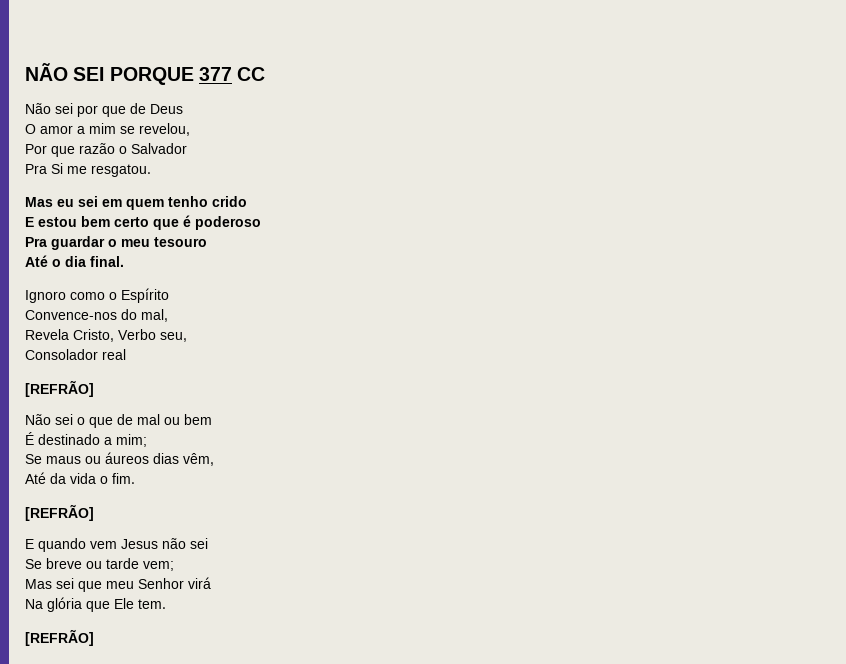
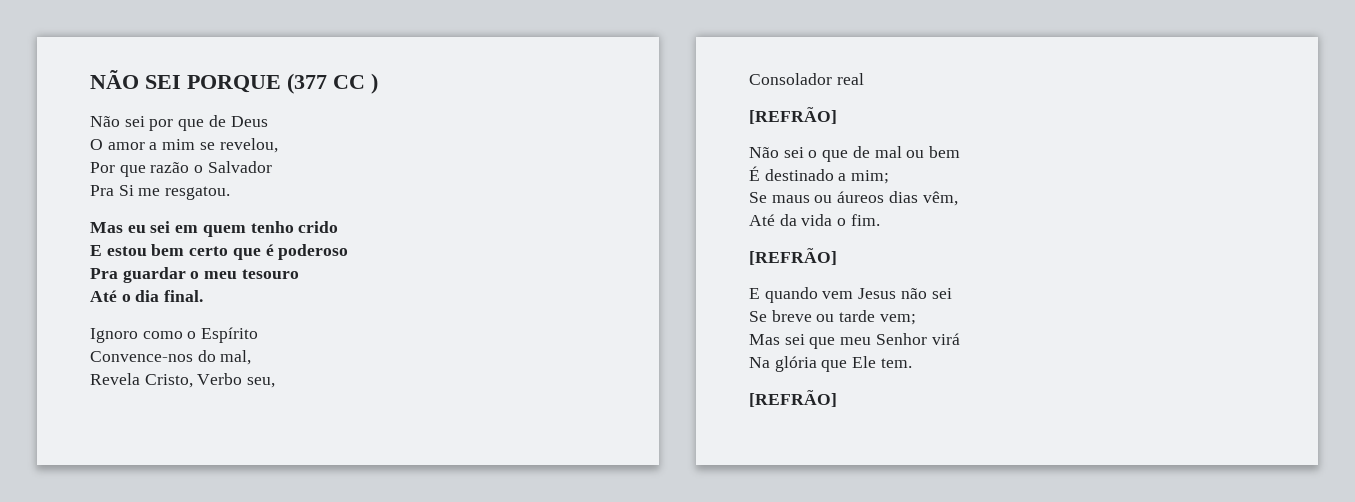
[198,67,232,81] 377 -> [287,73,327,94] (377
(266, 74) none -> [371,73,378,94] )

